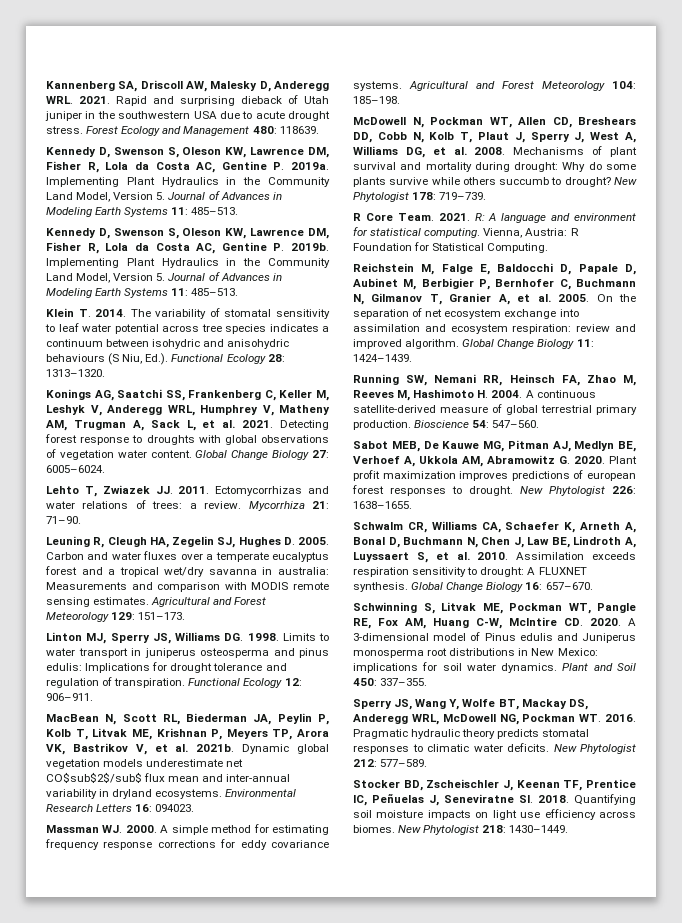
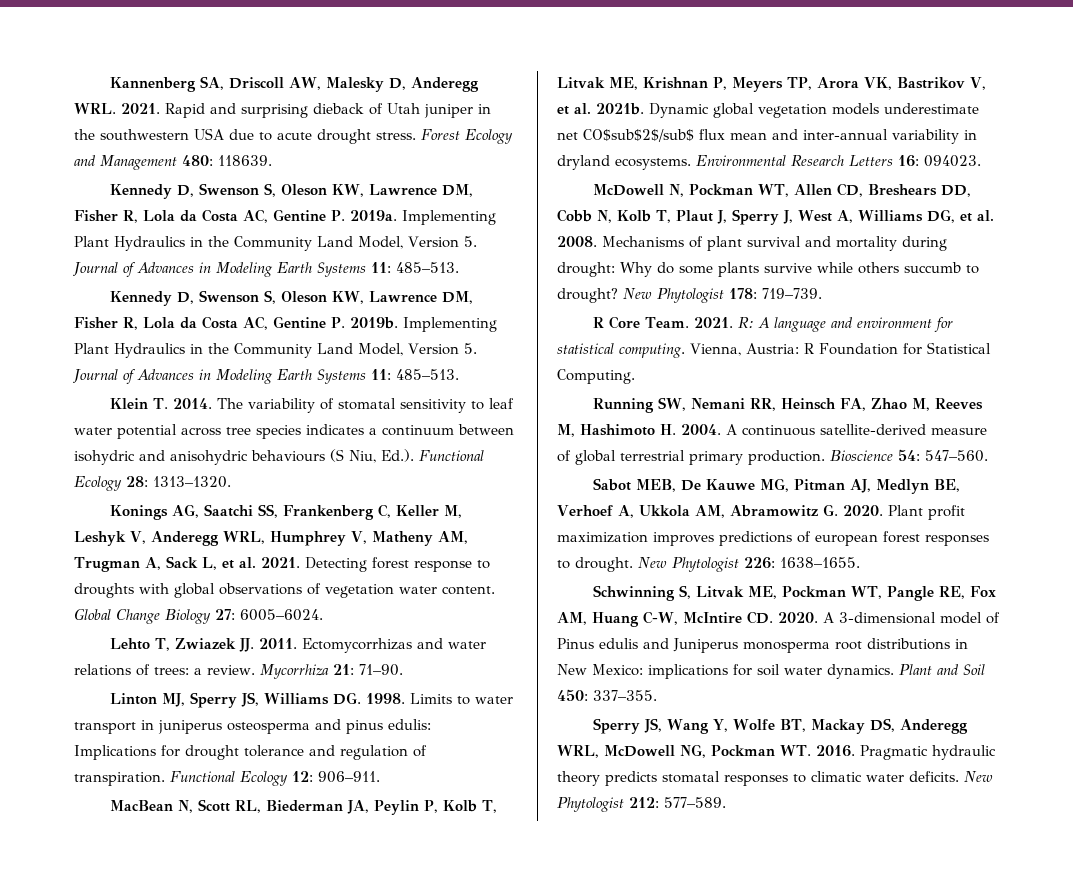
[46,536,329,548] [46,551,329,562] [45,566,329,577] [46,582,329,592] [46,597,267,607] [46,612,186,622] // Leuning R, Cleugh HA, Zegelin SJ, Hughes D. 2005. Carbon and water fluxes over a temperate eucalyptus forest and a tropical wet/dry savanna in australia: Measurements and comparison with MODIS remote sensing estimates. Agricultural and Forest Meteorology 129: 151–173. -> (403, 670) none
[46,824,329,835] [45,839,329,850] [353,81,636,91] [353,96,400,104] // Massman WJ. 2000. A simple method for estimating frequency response corrections for eddy covariance systems. Agricultural and Forest Meteorology 104: 185–198. -> (981, 161) none
[353,263,636,275] [353,278,636,290] [353,293,636,305] [353,308,579,319] [353,324,636,334] [353,339,594,349] [353,354,412,362] // Reichstein M, Falge E, Baldocchi D, Papale D, Aubinet M, Berbigier P, Bernhofer C, Buchmann N, Gilmanov T, Granier A, et al. 2005. On the separation of net ecosystem exchange into assimilation and ecosystem respiration: review and improved algorithm. Global Change Biology 11: 1424–1439. -> (635, 376) none
[353,521,636,533] [353,536,636,548] [353,552,636,563] [353,567,587,577] [353,582,593,592] // Schwalm CR, Williams CA, Schaefer K, Arneth A, Bonal D, Buchmann N, Chen J, Law BE, Lindroth A, Luyssaert S, et al. 2010. Assimilation exceeds respiration sensitivity to drought: A FLUXNET synthesis. Global Change Biology 16: 657–670. -> (860, 562) none
[353,779,636,791] [353,793,636,806] [353,809,636,820] [353,825,569,835] // Stocker BD, Zscheischler J, Keenan TF, Prentice IC, Peñuelas J, Seneviratne SI. 2018. Quantifying soil moisture impacts on light use efficiency across biomes. New Phytologist 218: 1430–1449. -> (726, 802) none

